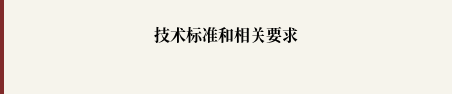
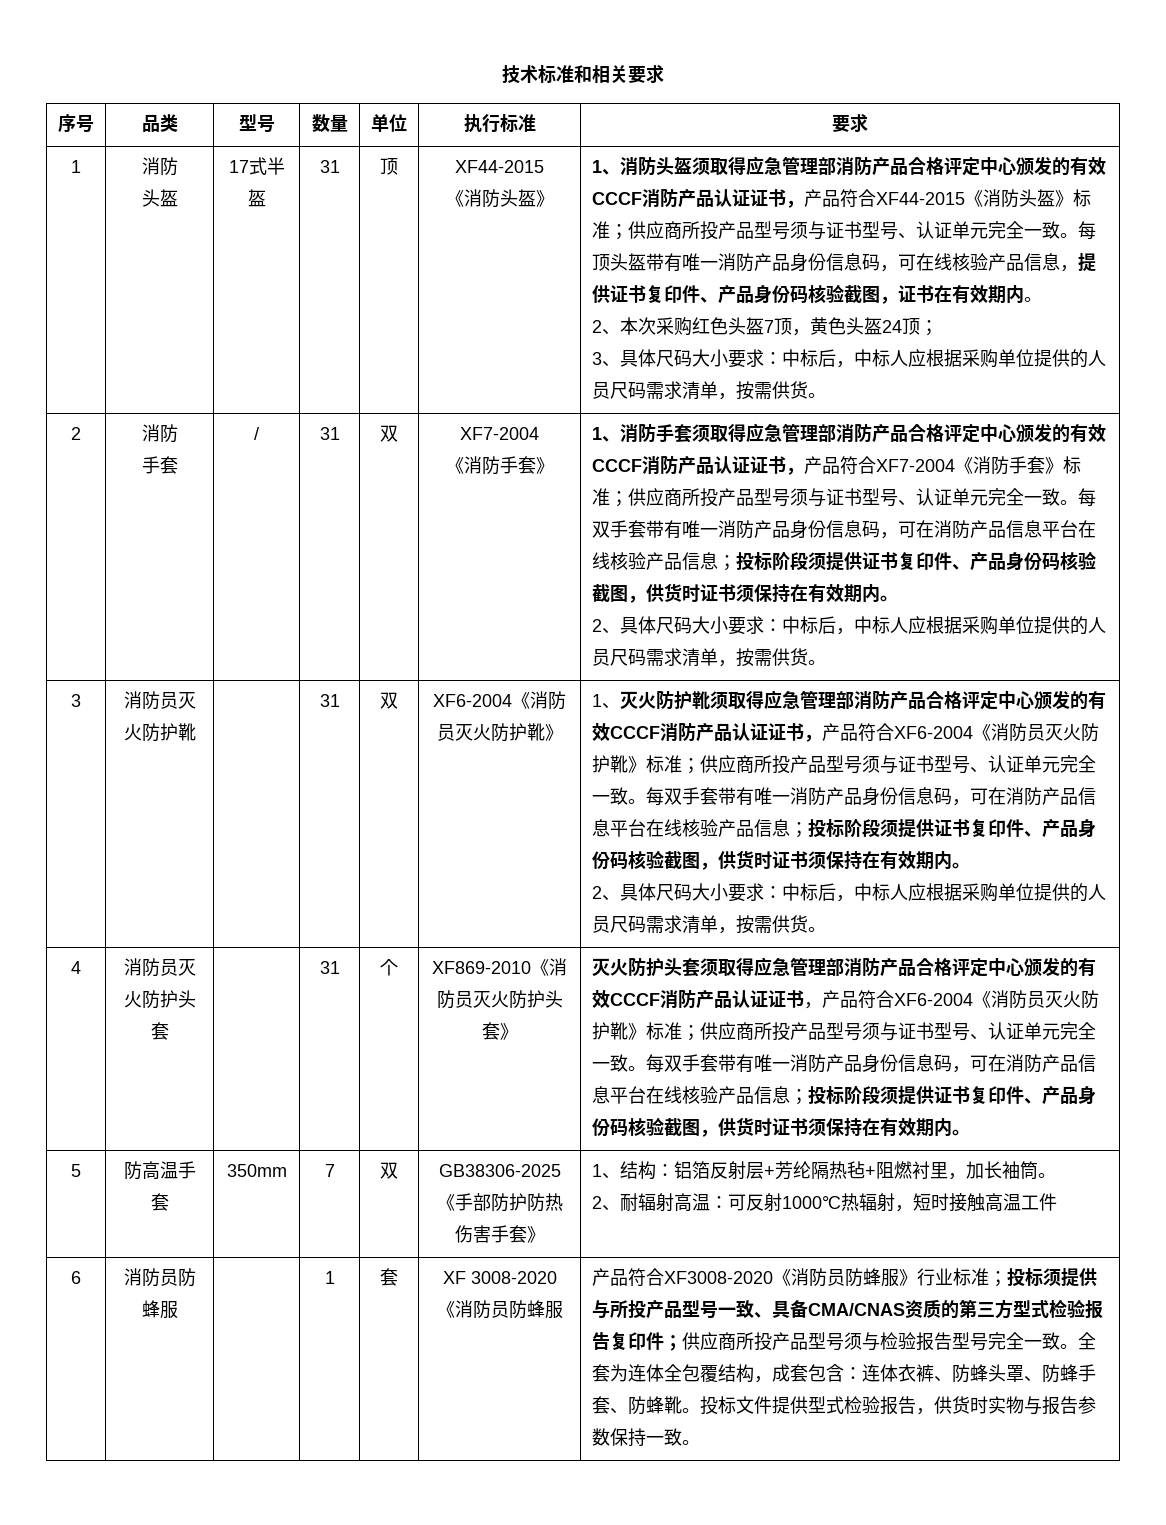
(298, 35) none -> [58,114,94,133] [141,114,178,132] [238,114,275,132] [311,114,348,132] [371,114,408,132] [463,114,536,133] [832,113,868,133] [71,160,81,173] [141,157,178,176] [141,189,178,207] [228,157,285,175] [247,189,266,207] [319,160,340,173] [380,158,399,175] [455,160,544,173] [445,189,554,208] [591,156,1106,176] [591,189,1091,208] [591,221,1096,240] [591,252,1096,272] [591,284,1042,304] [591,317,938,336] [591,349,1106,368] [591,381,826,400] [71,427,81,440] [141,424,178,443] [141,456,178,474] [254,427,259,440] [319,427,340,440] [380,425,399,442] [460,427,539,440] [445,456,554,475] [591,423,1106,443] [591,456,1081,475] [591,488,1096,507] [591,520,1096,539] [591,551,1096,571] [591,583,898,603] [591,616,1106,635] [591,648,826,667] [71,694,81,707] [123,691,196,710] [123,723,196,742] [319,694,340,707] [380,692,399,709] [433,691,566,710] [436,723,563,742] [591,690,1106,710] [591,722,1099,742] [591,755,1096,774] [591,787,1096,806] [591,818,1096,838] [591,850,970,870] [591,883,1106,902] [591,915,826,934] [71,961,81,974] [123,958,196,977] [123,990,196,1009] [150,1022,169,1040] [319,961,340,974] [380,959,399,976] [432,958,567,976] [436,990,563,1009] [481,1022,518,1040] [591,957,1096,977] [591,989,1099,1009] [591,1022,1096,1041] [591,1054,1096,1073] [591,1085,1096,1105] [591,1117,970,1137] [71,1164,81,1177] [123,1161,196,1180] [150,1193,169,1211] [226,1164,287,1177] [324,1164,335,1177] [380,1162,399,1179] [438,1164,561,1177] [436,1193,563,1212] [454,1225,545,1243] [591,1161,1056,1180] [591,1193,1057,1212] [71,1271,81,1284] [123,1268,196,1287] [141,1300,178,1319] [324,1271,335,1284] [380,1268,399,1286] [442,1271,557,1284] [436,1300,563,1319] [591,1267,1097,1287] [591,1299,1103,1319] [591,1332,1096,1351] [591,1364,1096,1383] [591,1396,1096,1415] [591,1428,700,1447] // 序号 | 品类 | 型号 | 数量 | 单位 | 执行标准 | 要求 // 1 | 消防 // 头盔 | 17式半盔 | 31 | 顶 | XF44-2015 // 《消防头盔》 | 1、消防头盔须取得应急管理部消防产品合格评定中心颁发的有效CCCF消防产品认证证书，产品符合XF44-2015《消防头盔》标准；供应商所投产品型号须与证书型号、认证单元完全一致。每顶头盔带有唯一消防产品身份信息码，可在线核验产品信息，提供证书复印件、产品身份码核验截图，证书在有效期内。 // 2、本次采购红色头盔7顶，黄色头盔24顶； // 3、具体尺码大小要求：中标后，中标人应根据采购单位提供的人员尺码需求清单，按需供货。 // 2 | 消防 // 手套 | / | 31 | 双 | XF7-2004 // 《消防手套》 | 1、消防手套须取得应急管理部消防产品合格评定中心颁发的有效CCCF消防产品认证证书，产品符合XF7-2004《消防手套》标准；供应商所投产品型号须与证书型号、认证单元完全一致。每双手套带有唯一消防产品身份信息码，可在消防产品信息平台在线核验产品信息；投标阶段须提供证书复印件、产品身份码核验截图，供货时证书须保持在有效期内。 // 2、具体尺码大小要求：中标后，中标人应根据采购单位提供的人员尺码需求清单，按需供货。 // 3 | 消防员灭火防护靴 | | 31 | 双 | XF6-2004《消防员灭火防护靴》 | 1、灭火防护靴须取得应急管理部消防产品合格评定中心颁发的有效CCCF消防产品认证证书，产品符合XF6-2004《消防员灭火防护靴》标准；供应商所投产品型号须与证书型号、认证单元完全一致。每双手套带有唯一消防产品身份信息码，可在消防产品信息平台在线核验产品信息；投标阶段须提供证书复印件、产品身份码核验截图，供货时证书须保持在有效期内。 // 2、具体尺码大小要求：中标后，中标人应根据采购单位提供的人员尺码需求清单，按需供货。 // 4 | 消防员灭火防护头套 | | 31 | 个 | XF869-2010《消防员灭火防护头套》 | 灭火防护头套须取得应急管理部消防产品合格评定中心颁发的有效CCCF消防产品认证证书，产品符合XF6-2004《消防员灭火防护靴》标准；供应商所投产品型号须与证书型号、认证单元完全一致。每双手套带有唯一消防产品身份信息码，可在消防产品信息平台在线核验产品信息；投标阶段须提供证书复印件、产品身份码核验截图，供货时证书须保持在有效期内。 // 5 | 防高温手套 | 350mm | 7 | 双 | GB38306-2025《手部防护防热伤害手套》 | 1、结构：铝箔反射层+芳纶隔热毡+阻燃衬里，加长袖筒。 // 2、耐辐射高温：可反射1000℃热辐射，短时接触高温工件 // 6 | 消防员防蜂服 | | 1 | 套 | XF 3008-2020《消防员防蜂服 | 产品符合XF3008-2020《消防员防蜂服》行业标准；投标须提供与所投产品型号一致、具备CMA/CNAS资质的第三方型式检验报告复印件；供应商所投产品型号须与检验报告型号完全一致。全套为连体全包覆结构，成套包含：连体衣裤、防蜂头罩、防蜂手套、防蜂靴。投标文件提供型式检验报告，供货时实物与报告参数保持一致。

